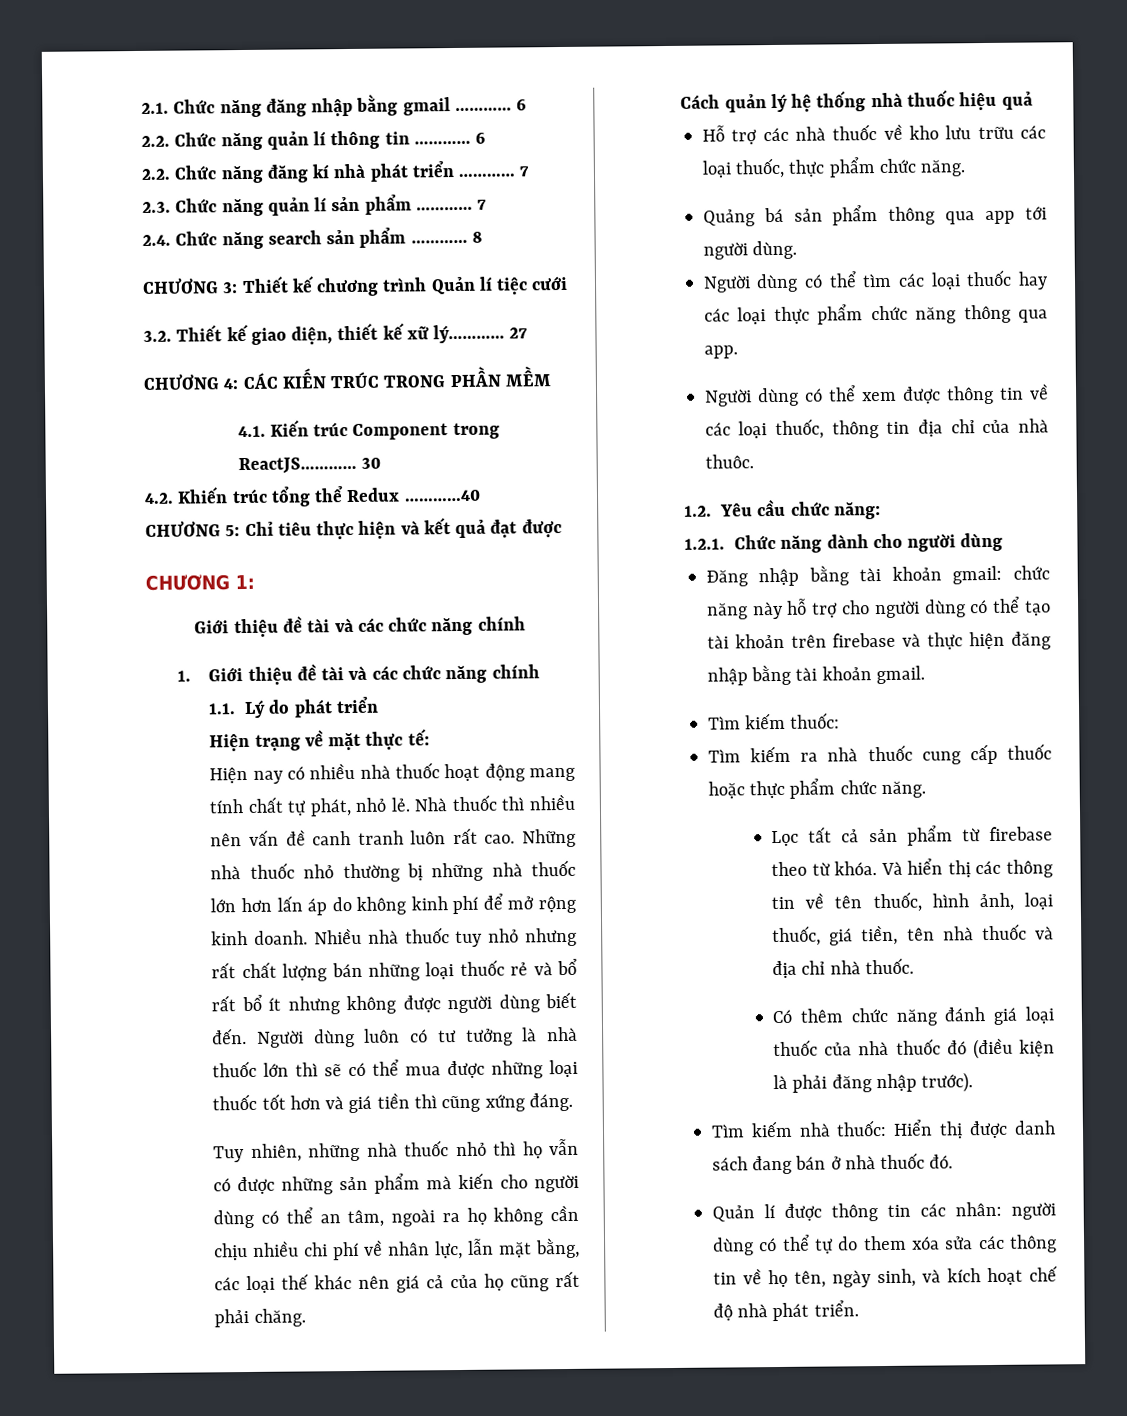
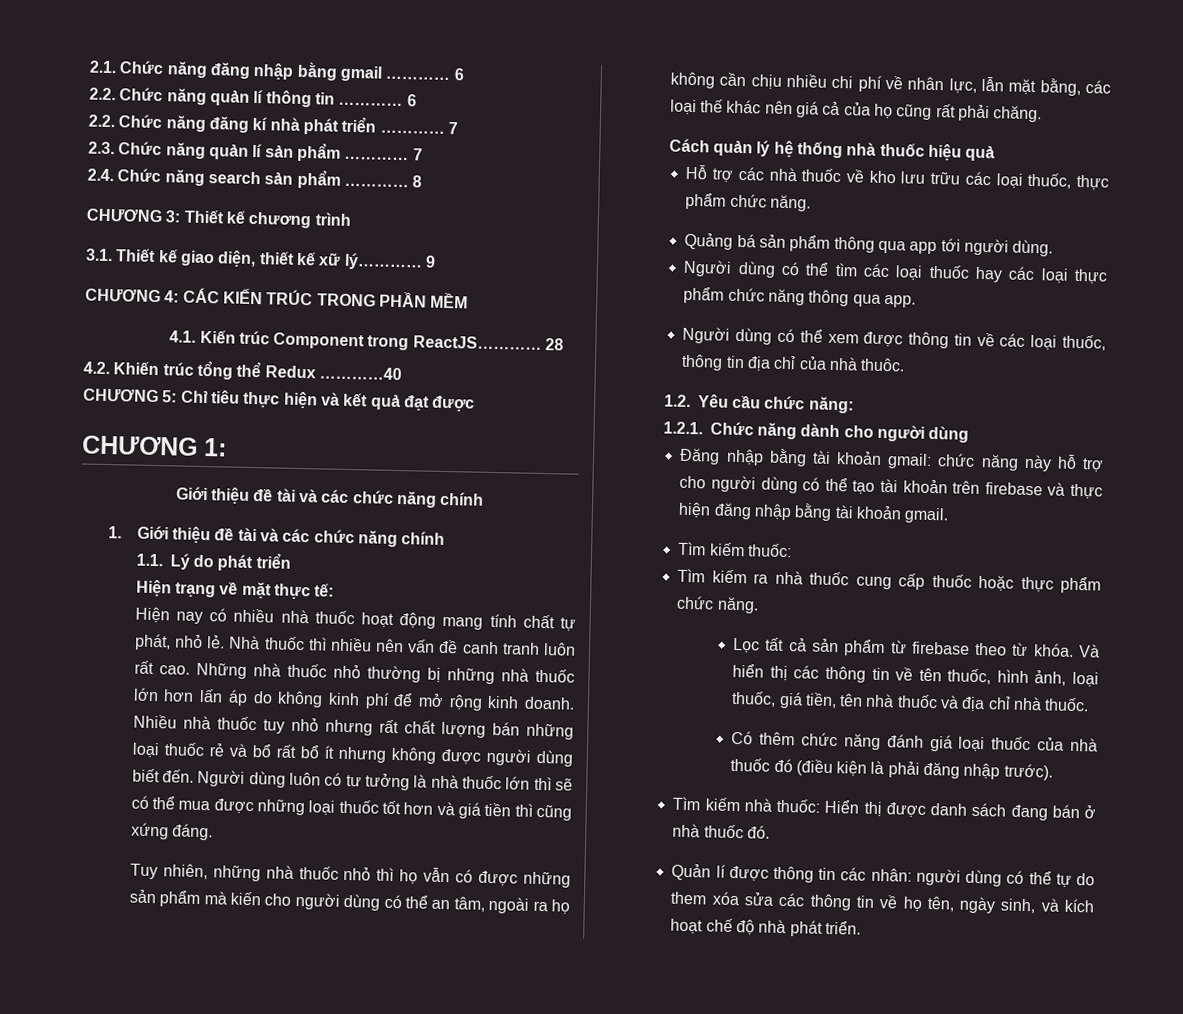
[430,275,569,295] [143,330,172,342] Quản lí tiệc cưới // 3.2. -> [85,248,113,262] // 3.1.
[509,327,529,339] 27 -> [424,255,436,268] 9
[360,457,381,469] 30 -> [545,338,565,351] 28

